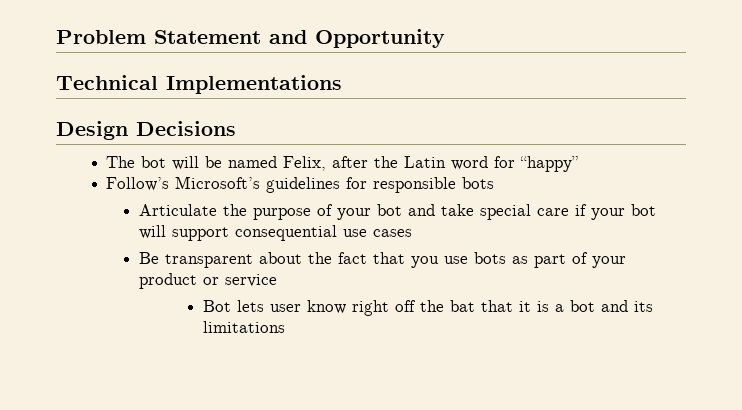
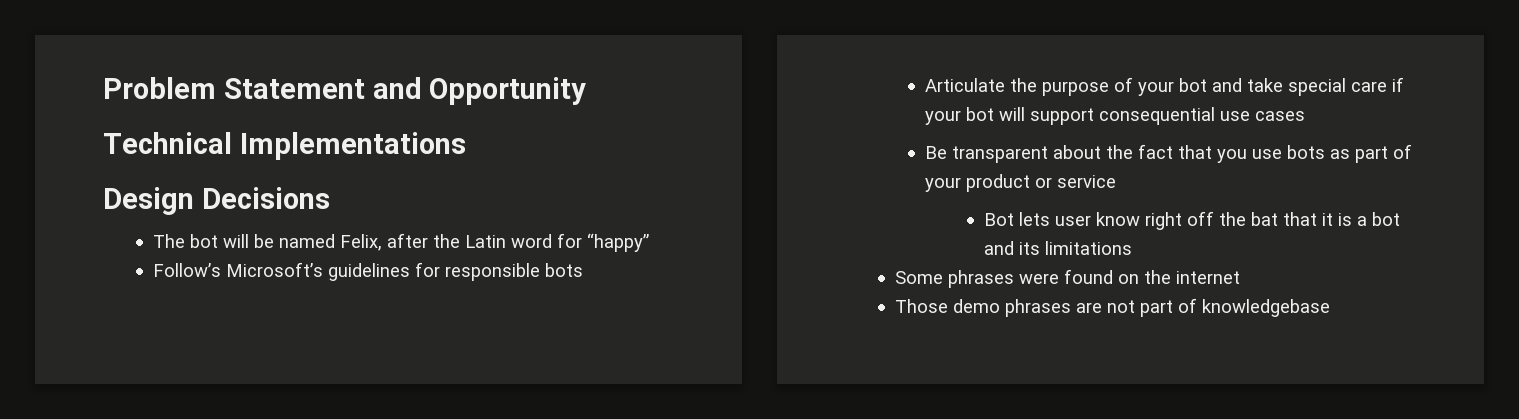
(286, 327) none -> [895,269,1241,288] [895,298,1331,317] // Some phrases were found on the internet // Those demo phrases are not part of knowledgebase

